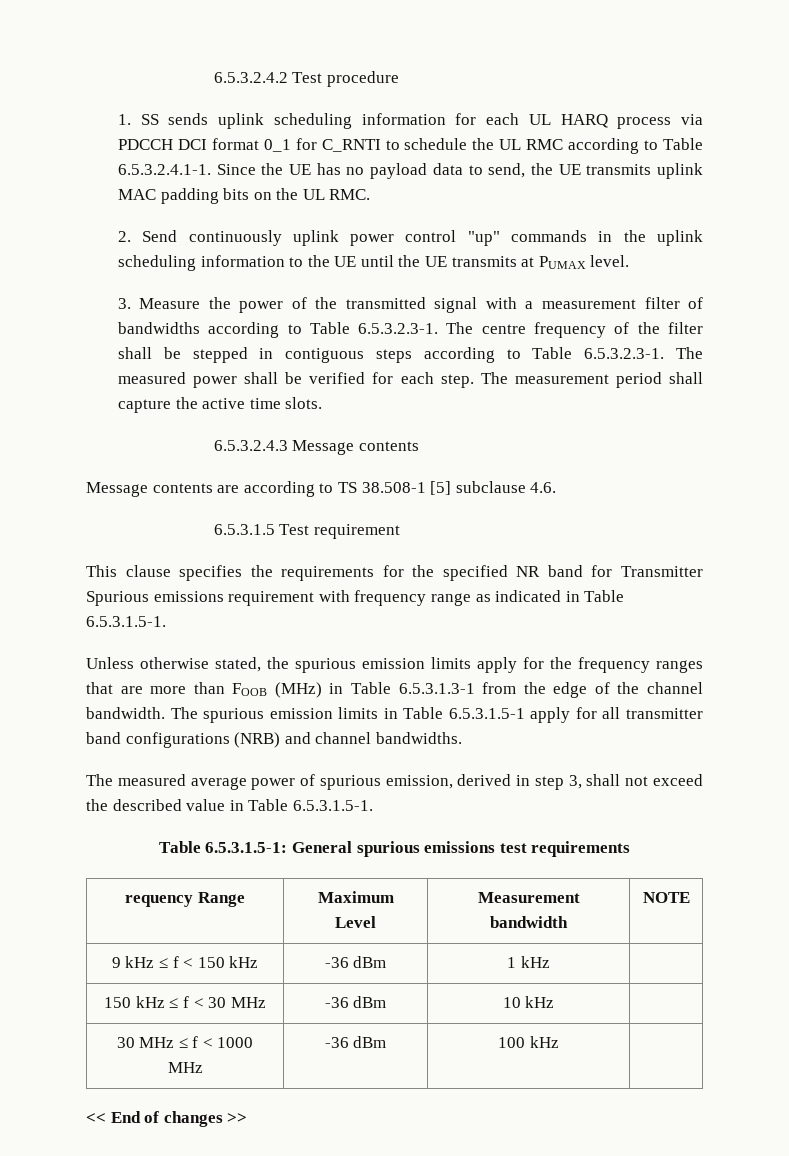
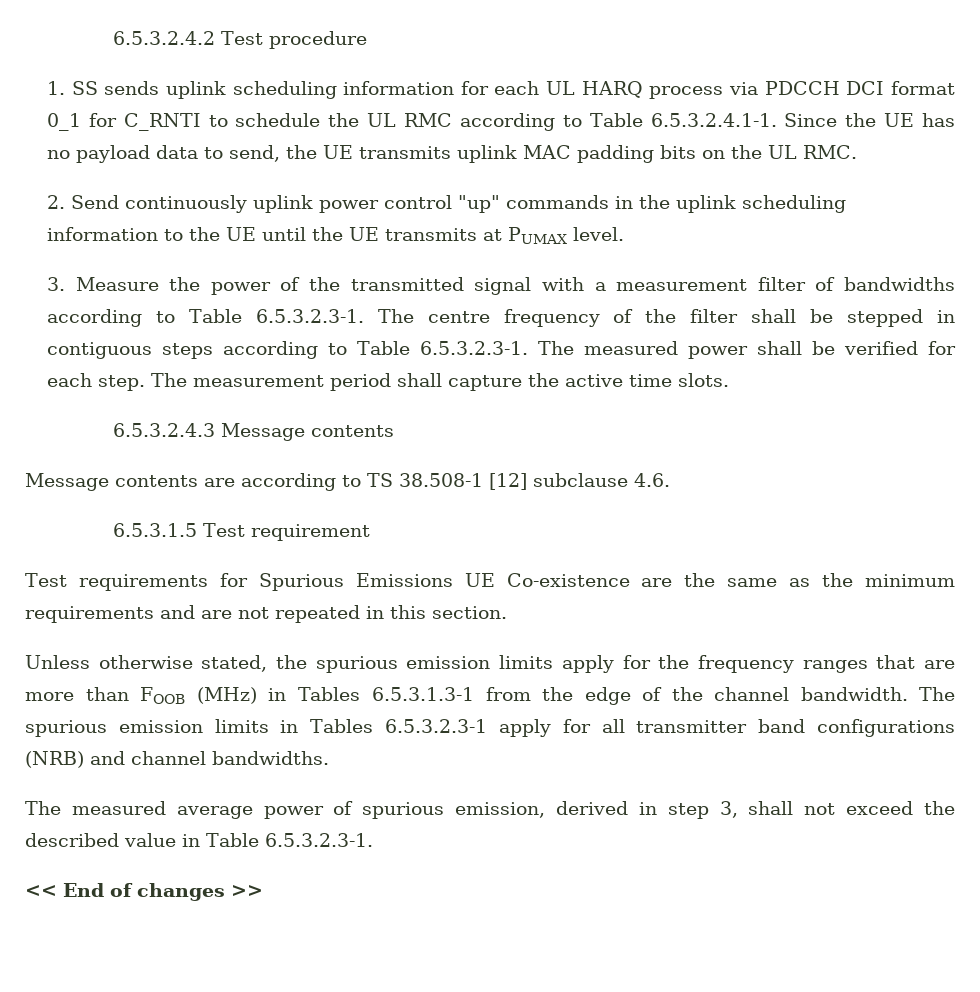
[430,481,452,495] [5] -> [489,473,527,490] [12]
[86,565,703,581] [86,590,625,606] [86,616,166,627] This clause specifies the requirements for the specified NR band for Transmitter Spurious emissions requirement with frequency range as indicated in Table 6.5.3.1.5-1. -> [25,573,955,591] [25,605,507,623] Test requirements for Spurious Emissions UE Co-existence are the same as the minimum requirements and are not repeated in this section.
[351,682,391,694] Table -> [297,687,361,701] Tables
[403,707,525,719] Table 6.5.3.1.5-1 -> [310,719,488,733] Tables 6.5.3.2.3-1
[292,800,373,811] [158,841,631,857] [125,892,245,907] [317,891,394,903] [335,916,376,928] [477,892,580,903] [490,916,568,928] [642,892,690,903] [111,956,259,968] [324,956,387,968] [507,956,550,968] [104,996,266,1008] [324,996,387,1008] [502,996,555,1008] [116,1036,254,1048] [167,1062,203,1073] [324,1036,387,1048] [498,1036,559,1048] 6.5.3.1.5-1. // Table 6.5.3.1.5-1: General spurious emissions test requirements // requency Range | Maximum Level | Measurement bandwidth | NOTE // 9 kHz ≤ f < 150 kHz | -36 dBm | 1 kHz | // 150 kHz ≤ f < 30 MHz | -36 dBm | 10 kHz | // 30 MHz ≤ f < 1000 MHz | -36 dBm | 100 kHz | -> [264,833,373,847] 6.5.3.2.3-1.

